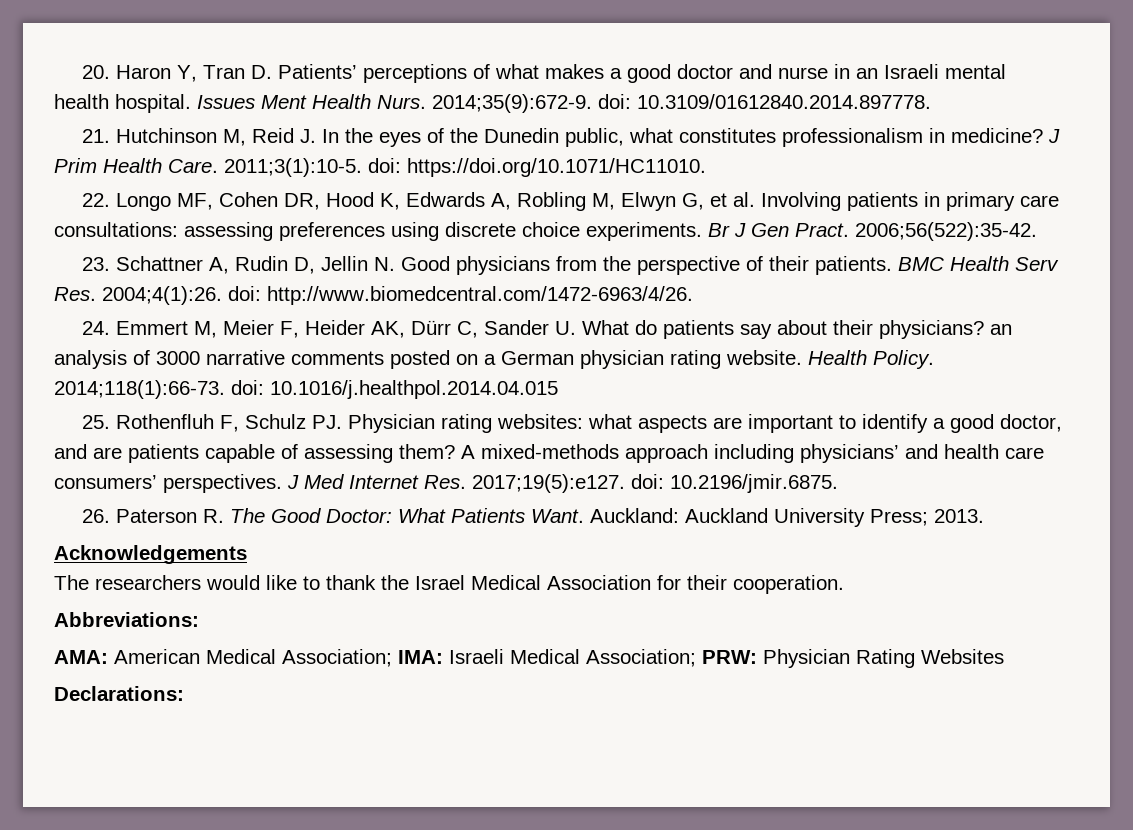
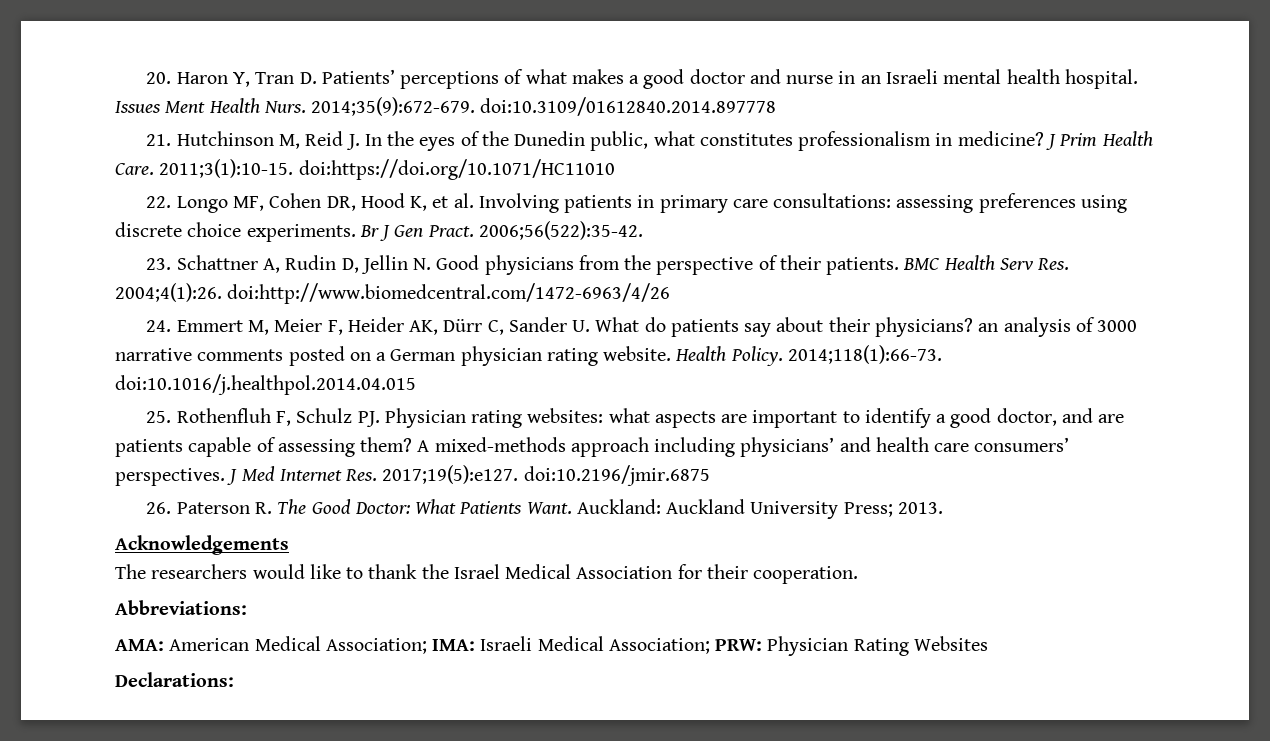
[432,94,931,113] 2014;35(9):672-9. doi: 10.3109/01612840.2014.897778. -> [311,97,777,116] 2014;35(9):672-679. doi:10.3109/01612840.2014.897778
[224,158,706,177] 2011;3(1):10-5. doi: https://doi.org/10.1071/HC11010. -> [159,159,615,180] 2011;3(1):10-15. doi:https://doi.org/10.1071/HC11010
[406,192,705,211] Edwards A, Robling M, Elwyn G, -> (428, 203) none
[228,286,693,305] doi: http://www.biomedcentral.com/1472-6963/4/26. -> [227,283,671,304] doi:http://www.biomedcentral.com/1472-6963/4/26
[231,380,558,399] doi: 10.1016/j.healthpol.2014.04.015 -> [115,374,416,395] doi:10.1016/j.healthpol.2014.04.015
[631,474,838,493] doi: 10.2196/jmir.6875. -> [523,465,710,486] doi:10.2196/jmir.6875

